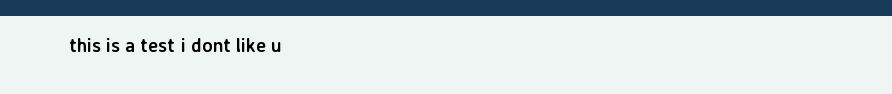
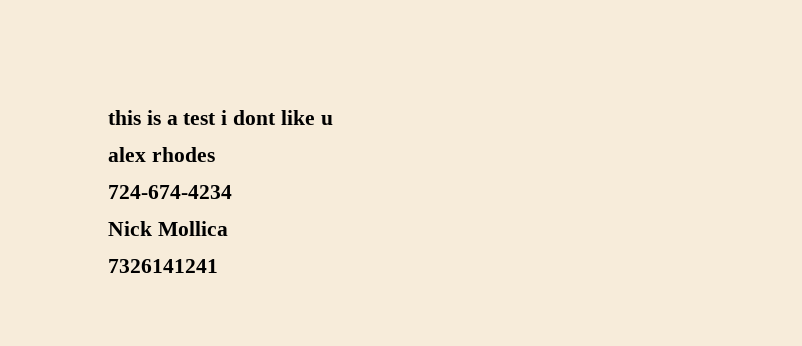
(282, 47) none -> [108,147,215,162] [108,185,232,199] [108,221,228,236] [108,259,218,273] // alex rhodes // 724-674-4234 // Nick Mollica // 7326141241

